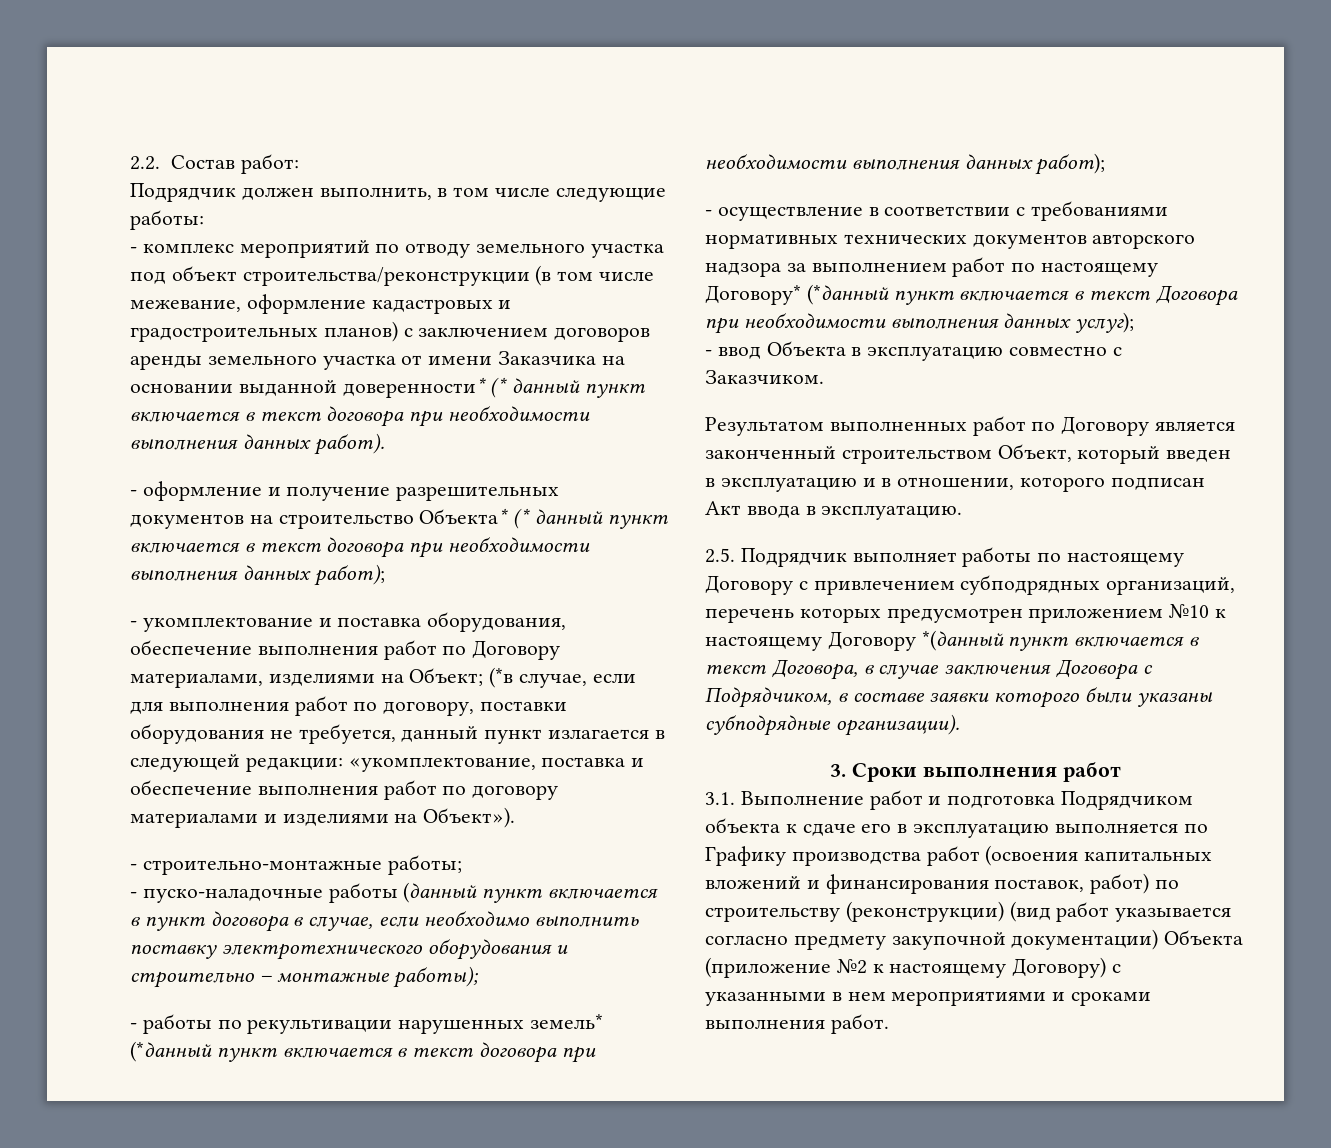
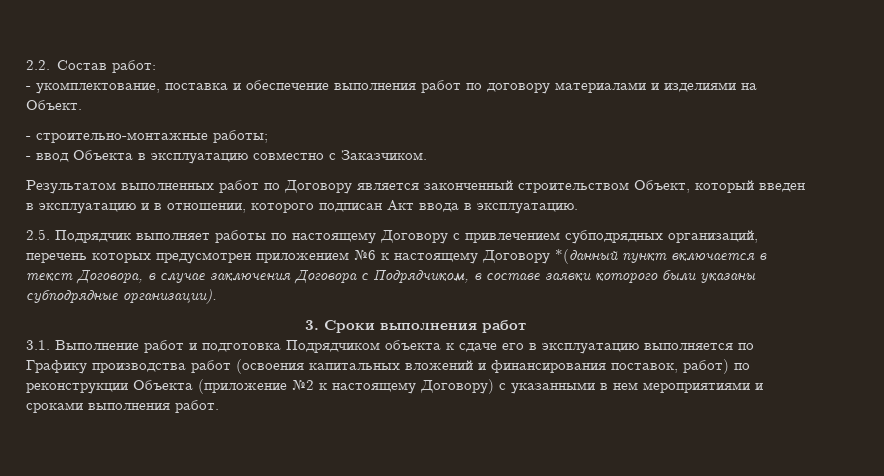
[130,183,666,202] [130,210,204,230] [130,240,664,258] [130,265,655,286] [130,294,512,314] [130,321,651,342] [130,351,625,370] [130,377,646,398] [130,406,591,427] [130,433,385,455] [130,481,560,501] [130,508,668,529] [130,537,591,558] [130,564,385,586] [130,612,567,632] [130,640,561,660] [130,667,636,688] [130,696,568,716] [130,724,665,744] [130,754,536,772] Подрядчик должен выполнить, в том числе следующие работы: // - комплекс мероприятий по отводу земельного участка под объект строительства/реконструкции (в том числе межевание, оформление кадастровых и градостроительных планов) с заключением договоров аренды земельного участка от имени Заказчика на основании выданной доверенности* (* данный пункт включается в текст договора при необходимости выполнения данных работ). // - оформление и получение разрешительных документов на строительство Объекта* (* данный пункт включается в текст договора при необходимости выполнения данных работ); // - укомплектование и поставка оборудования, обеспечение выполнения работ по Договору материалами, изделиями на Объект; (*в случае, если для выполнения работ по договору, поставки оборудования не требуется, данный пункт излагается в следующей редакции: «укомплектование, -> [26,82,160,94] - укомплектование,
[423,807,516,828] Объект»). -> [26,100,82,110] Объект.
[130,882,659,903] [130,911,639,932] [130,939,569,960] [130,966,479,988] [130,1014,604,1034] [130,1041,596,1063] [705,153,1106,175] [705,201,1169,221] [705,234,1196,249] [705,257,1159,277] [705,284,1238,306] [705,312,1135,334] // - пуско-наладочные работы (данный пункт включается в пункт договора в случае, если необходимо выполнить поставку электротехнического оборудования и строительно – монтажные работы); // - работы по рекультивации нарушенных земель* (*данный пункт включается в текст договора при необходимости выполнения данных работ); // - осуществление в соответствии с требованиями нормативных технических документов авторского надзора за выполнением работ по настоящему Договору* (*данный пункт включается в текст Договора при необходимости выполнения данных услуг); -> (268, 136) none
[1169,604,1210,619] №10 -> [354,250,376,260] №6
[705,901,1232,922] [705,929,1159,950] строительству (реконструкции) (вид работ указывается согласно предмету закупочной документации) -> [26,383,128,394] реконструкции

